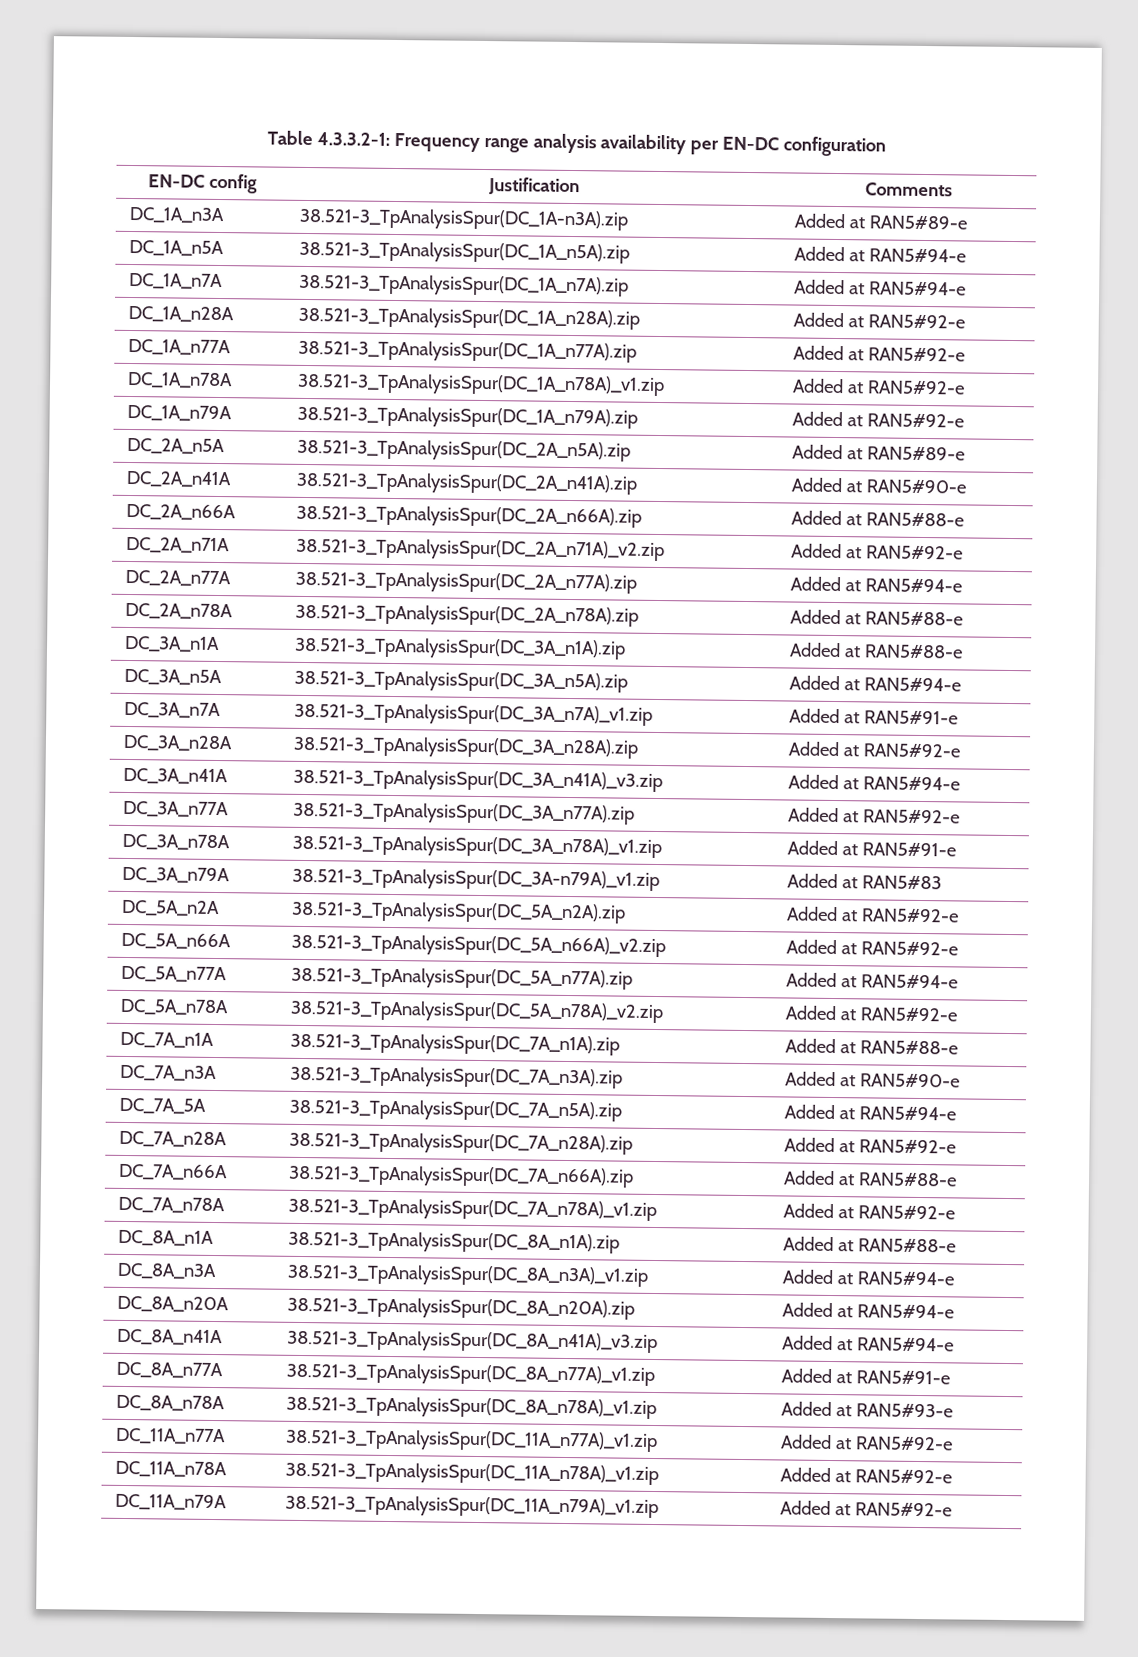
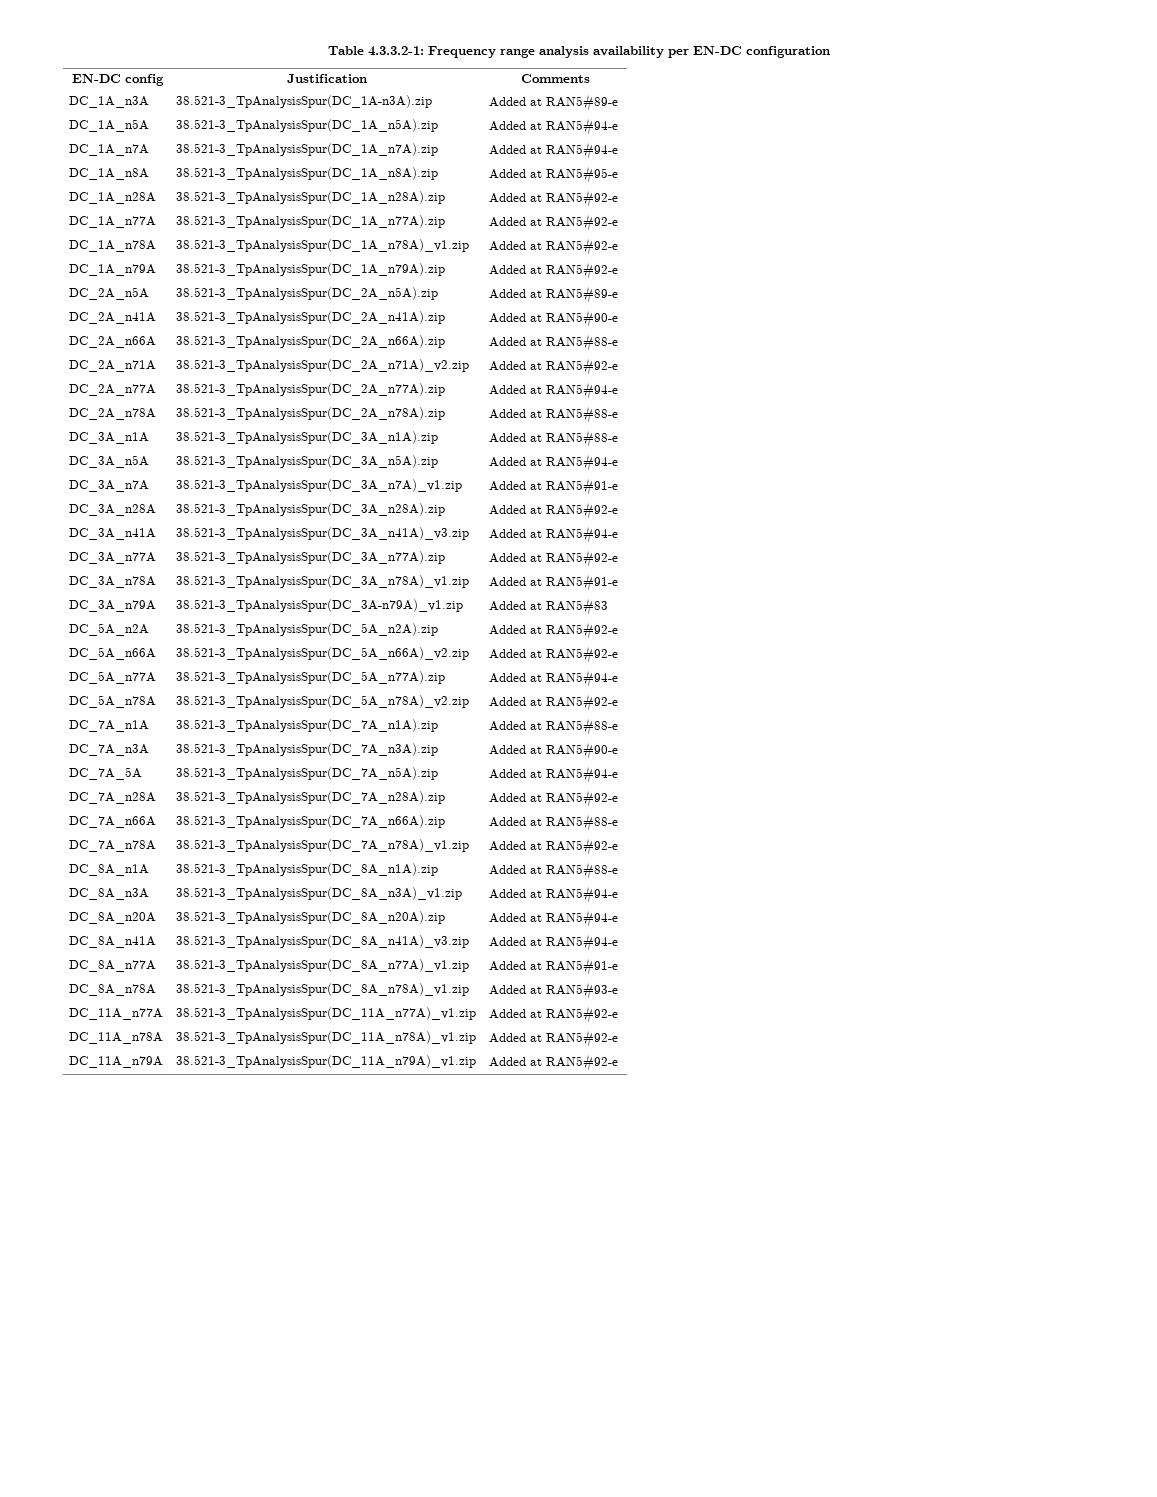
(966, 288) none -> [69,168,150,180] [176,167,439,180] [489,166,619,183] // DC_1A_n8A | 38.521-3_TpAnalysisSpur(DC_1A_n8A).zip | Added at RAN5#95-e

